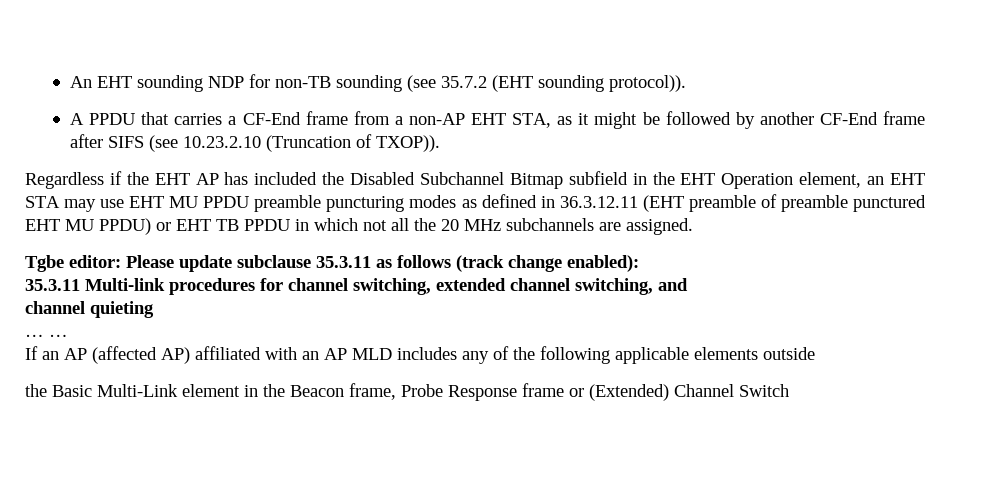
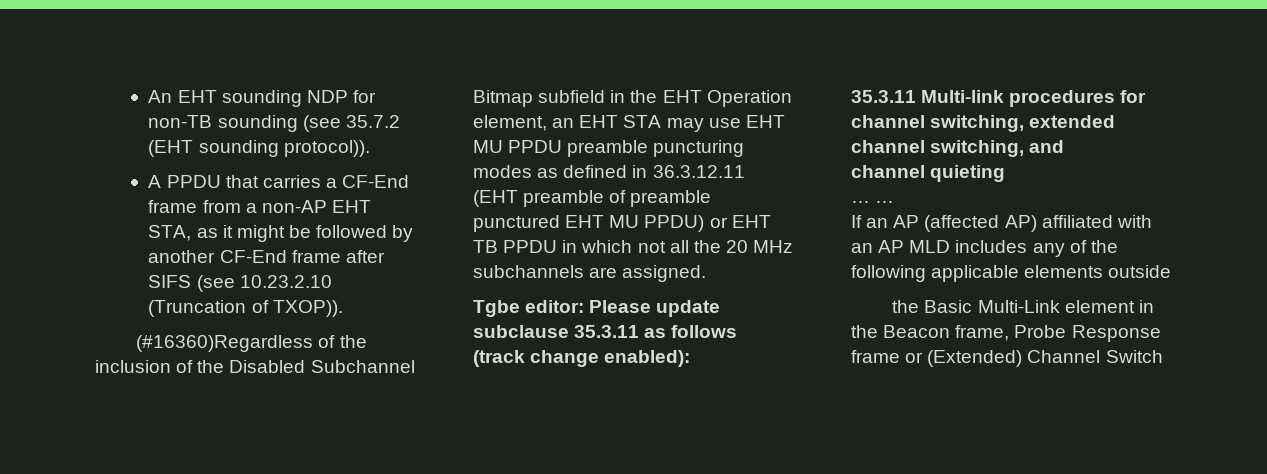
[25,171,318,189] Regardless if the EHT AP has included -> [136,335,367,352] [95,360,194,373] (#16360)Regardless of the inclusion of

